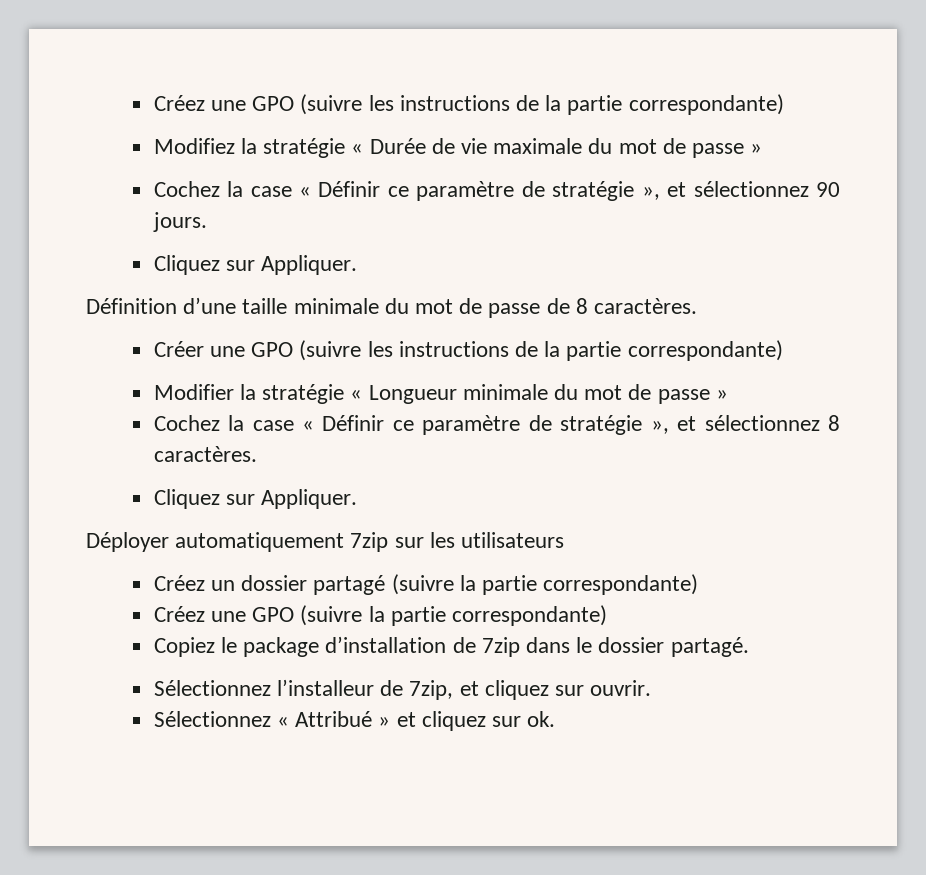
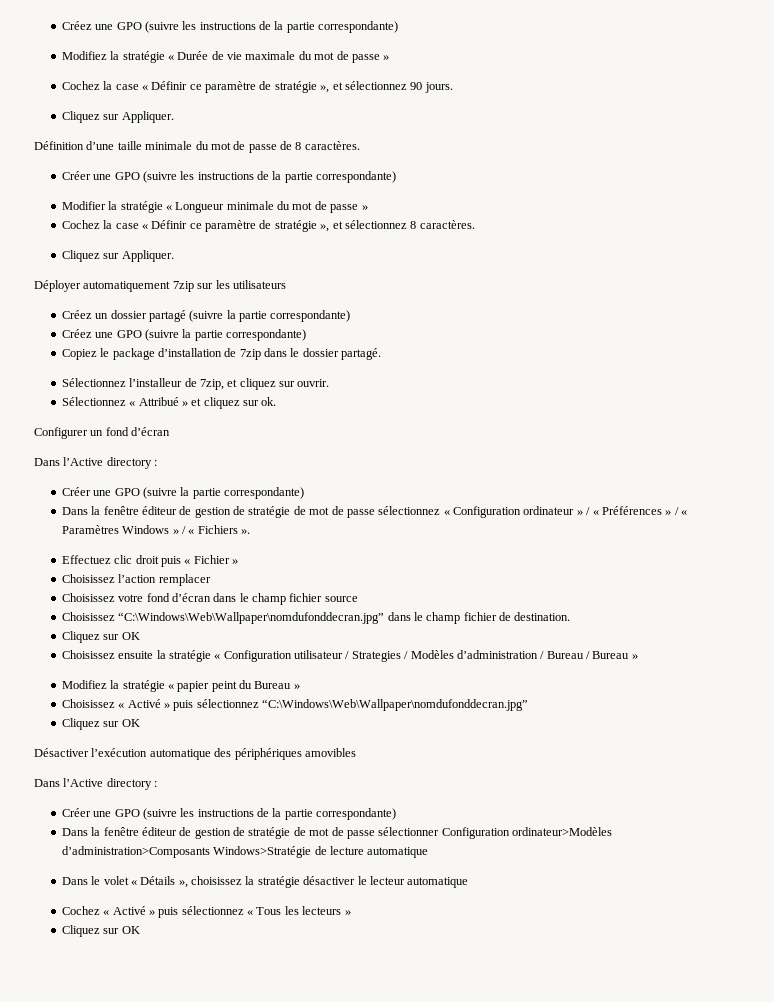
(556, 719) none -> [34,427,171,439] [34,457,158,469] [61,487,305,499] [61,506,688,518] [61,525,251,534] [61,555,239,567] [61,574,211,586] [61,593,358,605] [61,612,571,624] [61,631,140,643] [61,650,638,662] [61,680,300,692] [61,699,529,711] [61,718,140,730] [34,748,356,760] [34,778,158,790] [61,808,397,820] [61,827,613,839] [61,846,429,858] [61,876,469,888] [61,906,351,918] [61,925,140,937] // Configurer un fond d’écran // Dans l’Active directory : // Créer une GPO (suivre la partie correspondante) // Dans la fenêtre éditeur de gestion de stratégie de mot de passe sélectionnez « Configuration ordinateur » / « Préférences » / « Paramètres Windows » / « Fichiers ». // Effectuez clic droit puis « Fichier » // Choisissez l’action remplacer // Choisissez votre fond d’écran dans le champ fichier source // Choisissez “C:\Windows\Web\Wallpaper\nomdufonddecran.jpg” dans le champ fichier de destination. // Cliquez sur OK // Choisissez ensuite la stratégie « Configuration utilisateur / Strategies / Modèles d’administration / Bureau / Bureau » // Modifiez la stratégie « papier peint du Bureau » // Choisissez « Activé » puis sélectionnez “C:\Windows\Web\Wallpaper\nomdufonddecran.jpg” // Cliquez sur OK // Désactiver l’exécution automatique des périphériques amovibles // Dans l’Active directory : // Créer une GPO (suivre les instructions de la partie correspondante) // Dans la fenêtre éditeur de gestion de stratégie de mot de passe sélectionner Configuration ordinateur>Modèles d’administration>Composants Windows>Stratégie de lecture automatique // Dans le volet « Détails », choisissez la stratégie désactiver le lecteur automatique // Cochez « Activé » puis sélectionnez « Tous les lecteurs » // Cliquez sur OK

